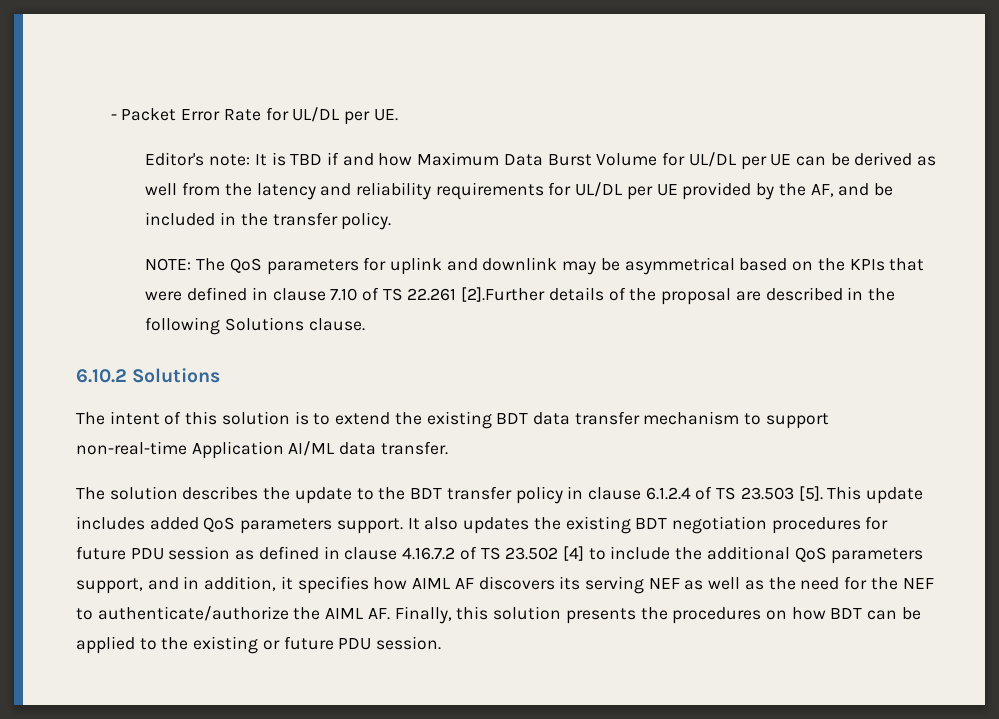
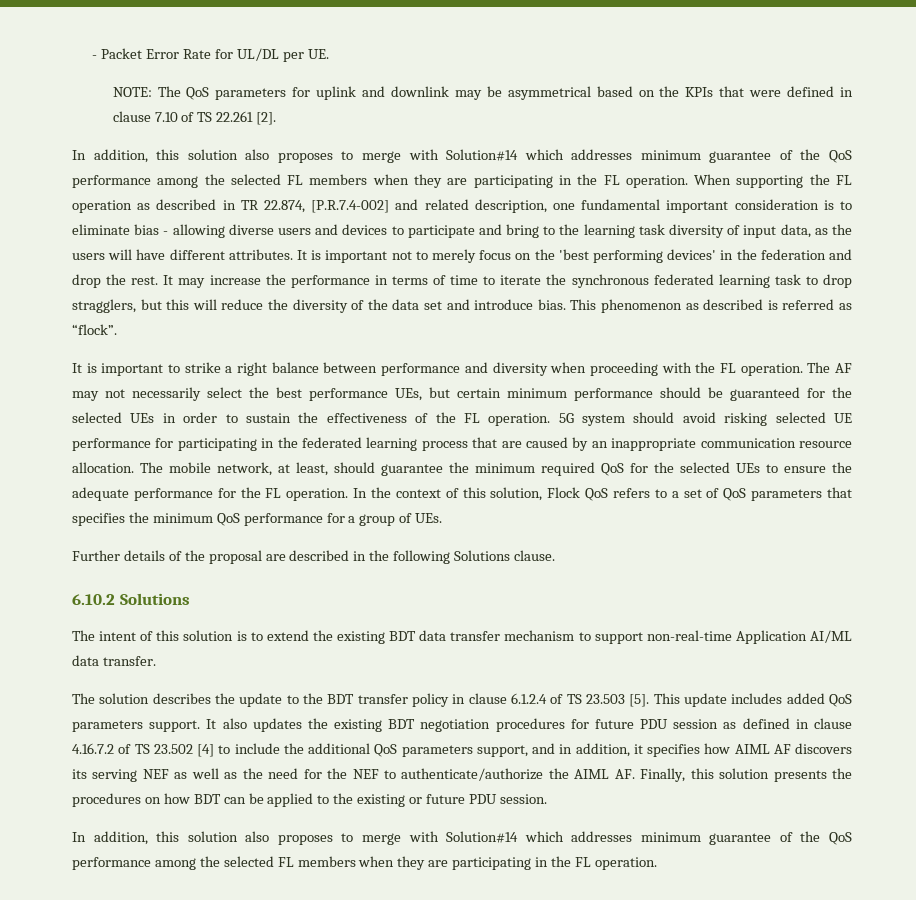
[145,152,937,170] [145,182,893,200] [145,212,392,230] // Editor's note: It is TBD if and how Maximum Data Burst Volume for UL/DL per UE can be derived as well from the latency and reliability requirements for UL/DL per UE provided by the AF, and be included in the transfer policy. -> (329, 54) none
[461,287,546,302] [2].Further -> [256,112,277,125] [72,149,852,163] [72,174,852,188] [72,199,852,213] [72,224,852,238] [72,249,853,263] [72,274,853,288] [72,299,853,313] [72,324,117,335] [72,362,853,376] [72,387,852,401] [72,412,853,426] [72,437,852,451] [72,462,852,476] [72,487,853,501] [72,512,443,526] [72,550,120,561] [2]. // In addition, this solution also proposes to merge with Solution#14 which addresses minimum guarantee of the QoS performance among the selected FL members when they are participating in the FL operation. When supporting the FL operation as described in TR 22.874, [P.R.7.4-002] and related description, one fundamental important consideration is to eliminate bias - allowing diverse users and devices to participate and bring to the learning task diversity of input data, as the users will have different attributes. It is important not to merely focus on the 'best performing devices' in the federation and drop the rest. It may increase the performance in terms of time to iterate the synchronous federated learning task to drop stragglers, but this will reduce the diversity of the data set and introduce bias. This phenomenon as described is referred as “flock”. // It is important to strike a right balance between performance and diversity when proceeding with the FL operation. The AF may not necessarily select the best performance UEs, but certain minimum performance should be guaranteed for the selected UEs in order to sustain the effectiveness of the FL operation. 5G system should avoid risking selected UE performance for participating in the federated learning process that are caused by an inappropriate communication resource allocation. The mobile network, at least, should guarantee the minimum required QoS for the selected UEs to ensure the adequate performance for the FL operation. In the context of this solution, Flock QoS refers to a set of QoS parameters that specifies the minimum QoS performance for a group of UEs. // Further
(442, 643) none -> [72,831,852,845] [72,856,657,870] // In addition, this solution also proposes to merge with Solution#14 which addresses minimum guarantee of the QoS performance among the selected FL members when they are participating in the FL operation.

